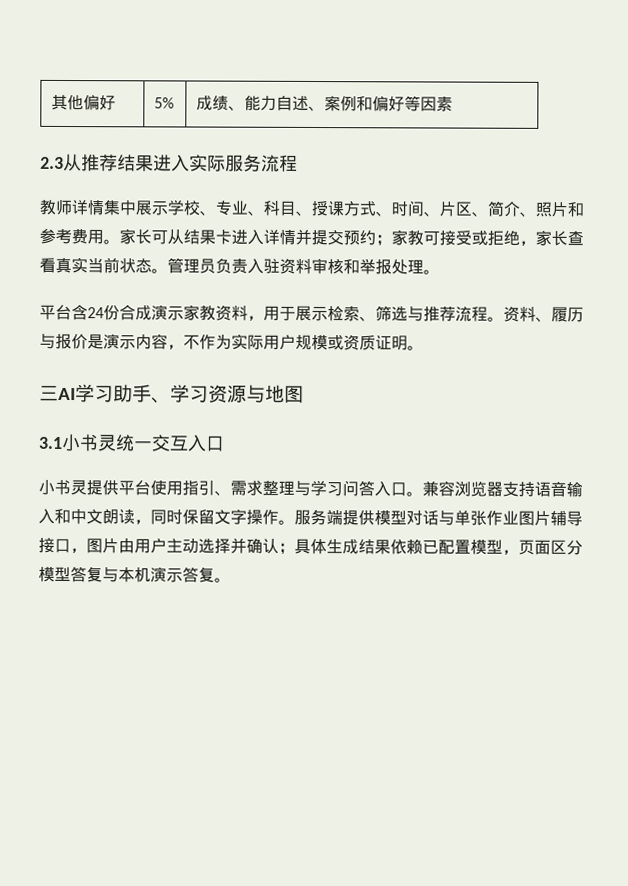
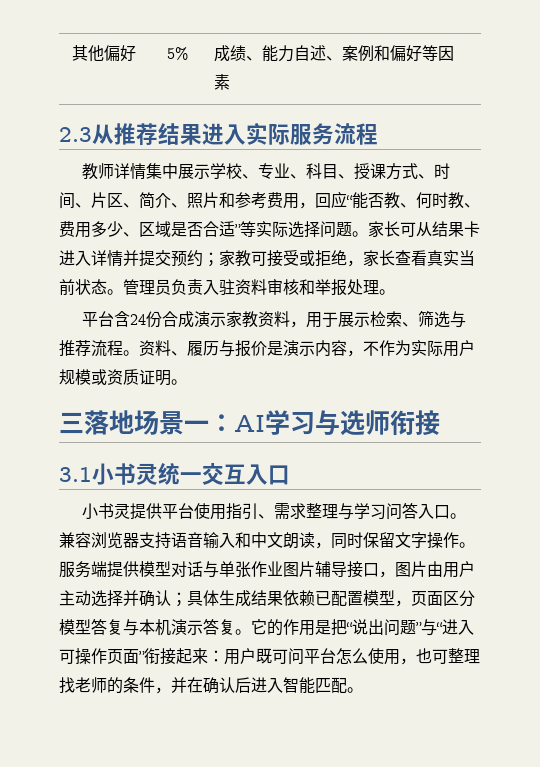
(104, 237) none -> [299,191,480,209] [59,221,352,238] ，回应“能否教、何时教、费用多少、区域是否合适”等实际选择问题
[58,384,304,404] AI学习助手、学习资源与地图 -> [84,410,440,436] 落地场景一：AI学习与选师衔接
(231, 580) none -> [251,619,474,636] [59,648,480,665] [59,677,363,694] 它的作用是把“说出问题”与“进入可操作页面”衔接起来：用户既可问平台怎么使用，也可整理找老师的条件，并在确认后进入智能匹配。

